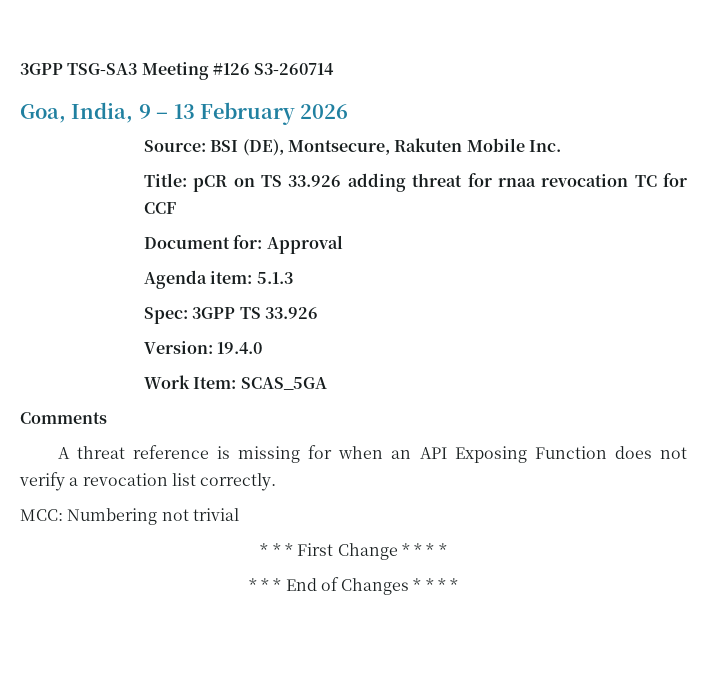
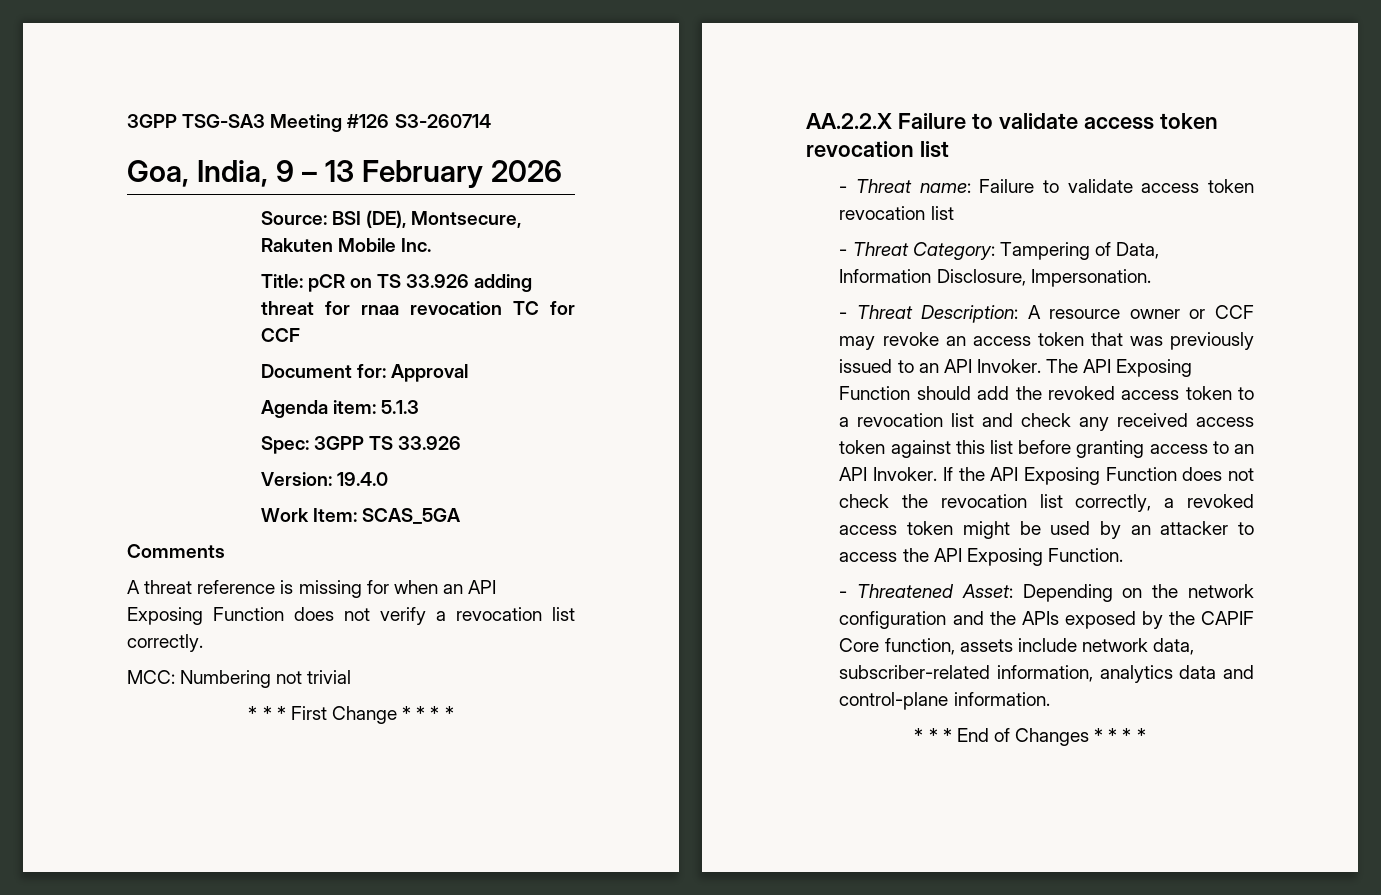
(447, 549) none -> [806,113,1218,130] [806,141,949,158] [839,179,1254,193] [839,206,954,220] [839,242,1160,260] [839,269,1151,287] [839,305,1254,323] [839,332,1254,350] [839,359,1193,377] [839,386,1254,400] [839,413,1254,431] [839,440,1254,458] [839,467,1254,485] [839,494,1254,512] [839,521,1254,539] [839,548,1123,566] [839,584,1254,602] [839,611,1254,629] [839,638,1195,655] [839,665,1254,683] [839,692,1050,710] // AA.2.2.X Failure to validate access token revocation list // - Threat name: Failure to validate access token revocation list // - Threat Category: Tampering of Data, Information Disclosure, Impersonation. // - Threat Description: A resource owner or CCF may revoke an access token that was previously issued to an API Invoker. The API Exposing Function should add the revoked access token to a revocation list and check any received access token against this list before granting access to an API Invoker. If the API Exposing Function does not check the revocation list correctly, a revoked access token might be used by an attacker to access the API Exposing Function. // - Threatened Asset: Depending on the network configuration and the APIs exposed by the CAPIF Core function, assets include network data, subscriber-related information, analytics data and control-plane information.

